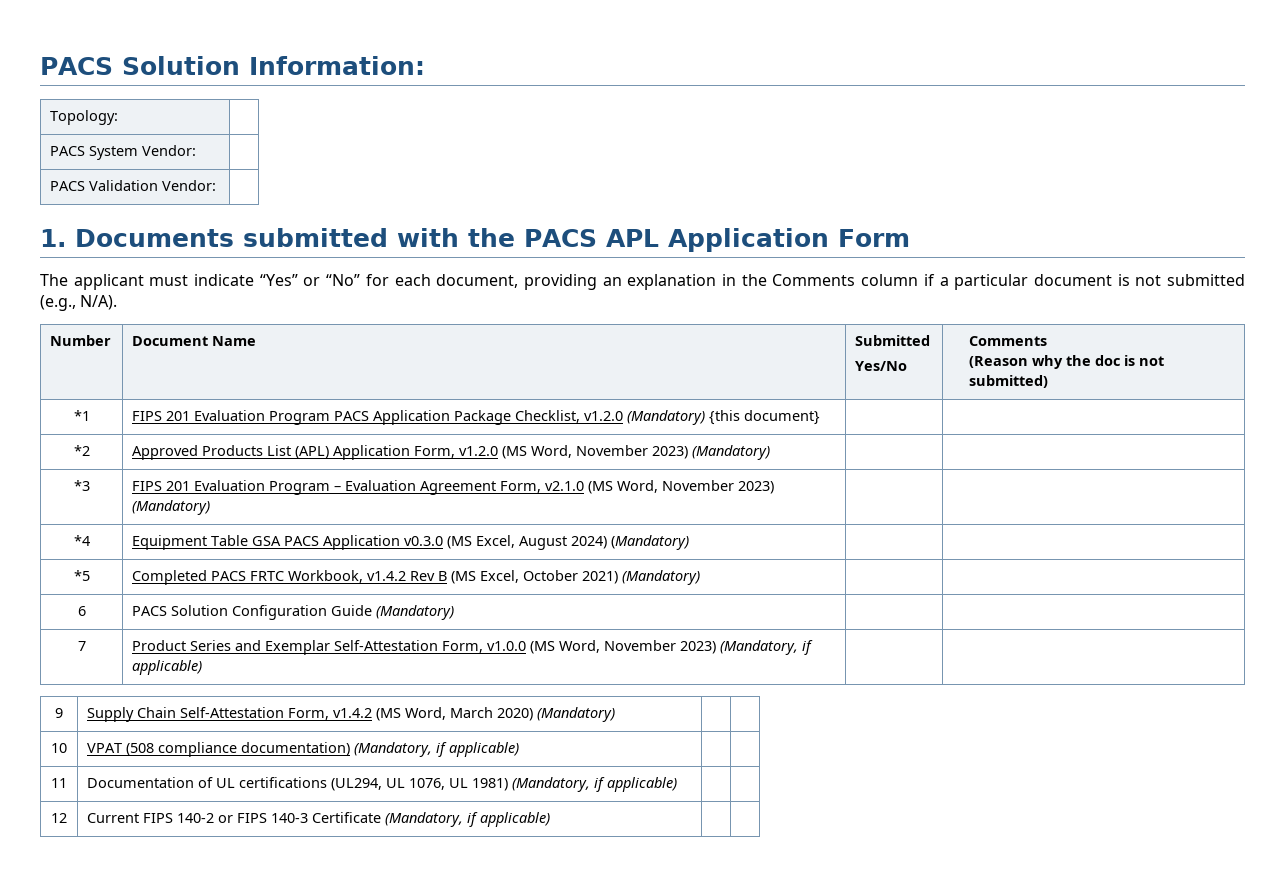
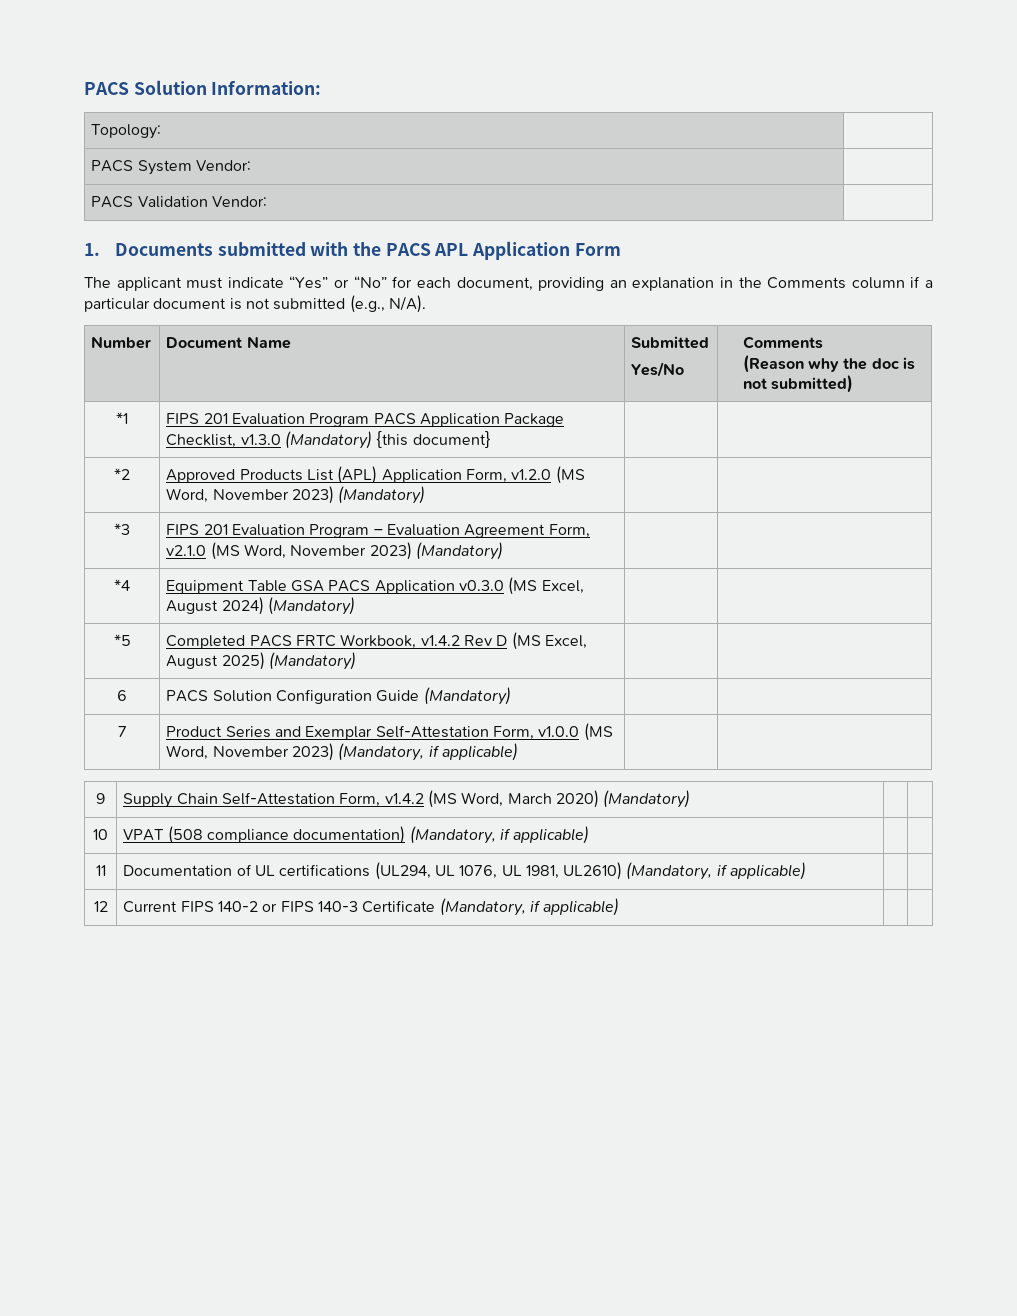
[584,411,624,421] v1.2.0 -> [240,434,281,445] v1.3.0
[438,570,619,584] B (MS Excel, October 2021) -> [496,632,587,650] [166,652,265,670] D (MS Excel, August 2025)
[472,778,509,791] 1981) -> [525,862,623,880] 1981, UL2610)

